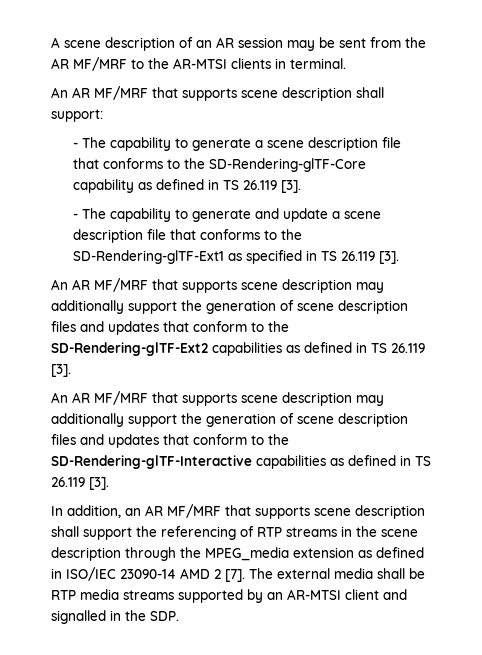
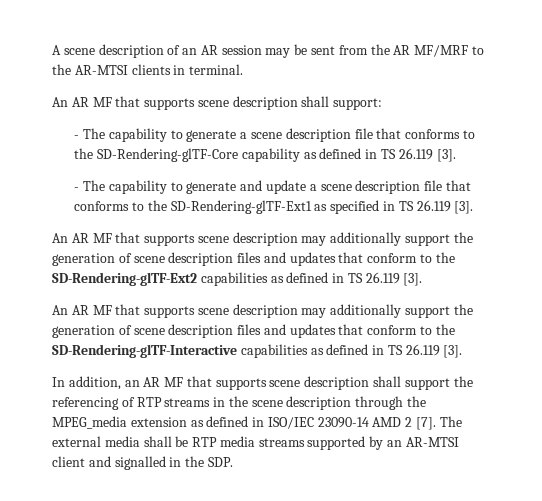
[94,86,148,100] MF/MRF -> [92,97,112,107] MF
[94,278,148,292] MF/MRF -> [92,233,112,243] MF
[94,391,148,405] MF/MRF -> [92,305,112,315] MF
[167,504,221,518] MF/MRF -> [164,377,184,387] MF

